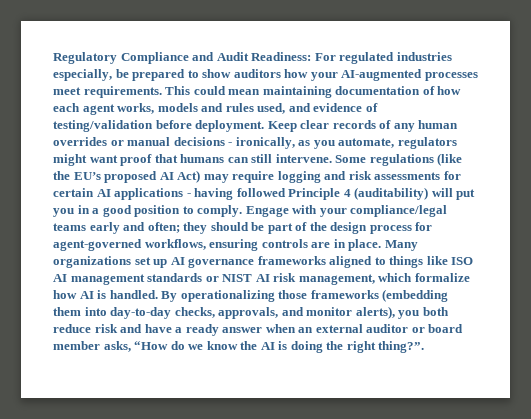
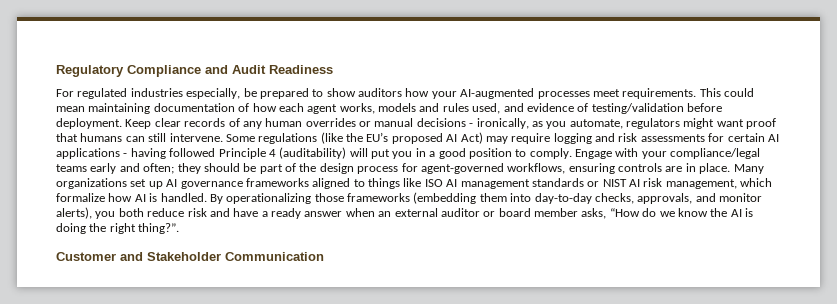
[251,52,312,61] Readiness: -> [269,65,333,74] Readiness //
(425, 347) none -> [56,252,324,261] // Customer and Stakeholder Communication

